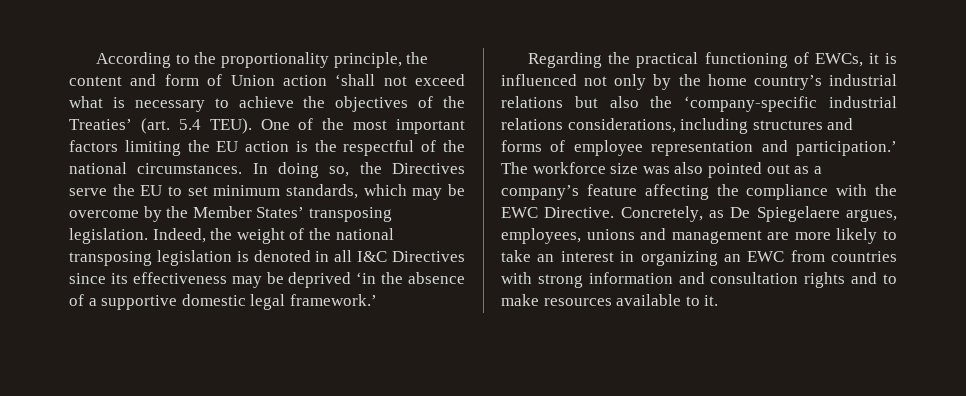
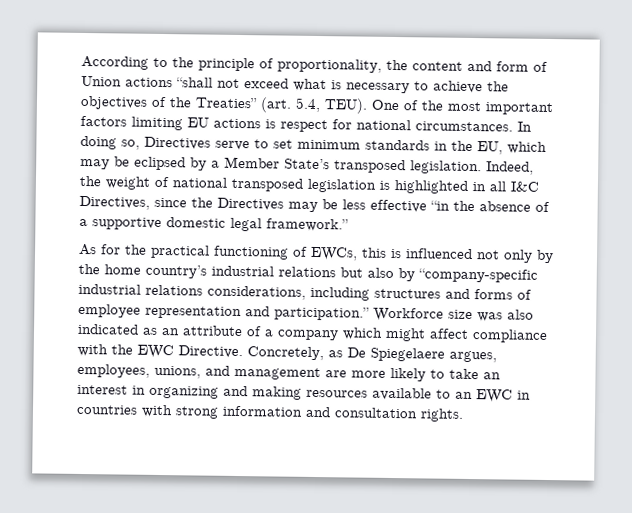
[220,52,402,68] proportionality principle, -> [198,57,382,73] principle of proportionality,
[282,74,376,86] action ʻshall -> [125,77,213,88] actions “shall
[69,118,201,134] Treatiesʼ (art. 5.4 -> [195,97,321,113] Treaties” (art. 5.4,
[187,140,465,156] the EU action is the respectful of the -> [187,117,352,133] EU actions is respect for
[359,162,382,174] the -> (140, 144) none
[112,184,163,196] the EU -> (250, 145) none
[286,184,466,200] [69,206,392,222] standards, which may be overcome by the Member States’ transposing -> [365,139,547,155] [80,156,406,174] standards in the EU, which may be eclipsed by a Member State’s transposed
[308,228,394,240] [69,251,152,266] the national transposing -> [172,177,304,192] national transposed
[253,250,311,262] denoted -> [394,180,468,194] highlighted
[391,251,465,262] [69,272,377,288] Directives since its effectiveness may be deprived ʻin -> [79,195,450,213] Directives, since the Directives may be less effective “in
[289,294,377,306] [528,52,603,68] framework.’ // Regarding -> [266,218,349,232] [79,243,121,256] framework.” // As for
[868,53,879,64] it -> [361,247,387,258] this
[650,96,818,112] the ʻcompany-specific -> [398,268,538,283] by “company-specific
[796,141,897,156] [501,162,822,178] [501,184,739,200] participation.’ The workforce size was also pointed out as a company’s feature affecting the -> [274,306,534,322] [77,323,469,342] participation.” Workforce size was also indicated as an attribute of a company which might affect
[586,229,635,240] unions -> [154,365,201,379] unions,
(718, 258) none -> [223,385,451,401] and making resources available to
[790,250,825,262] from -> [517,390,531,400] in
[804,272,897,288] [501,294,719,306] rights and to make resources available to it. -> [420,408,464,422] rights.

